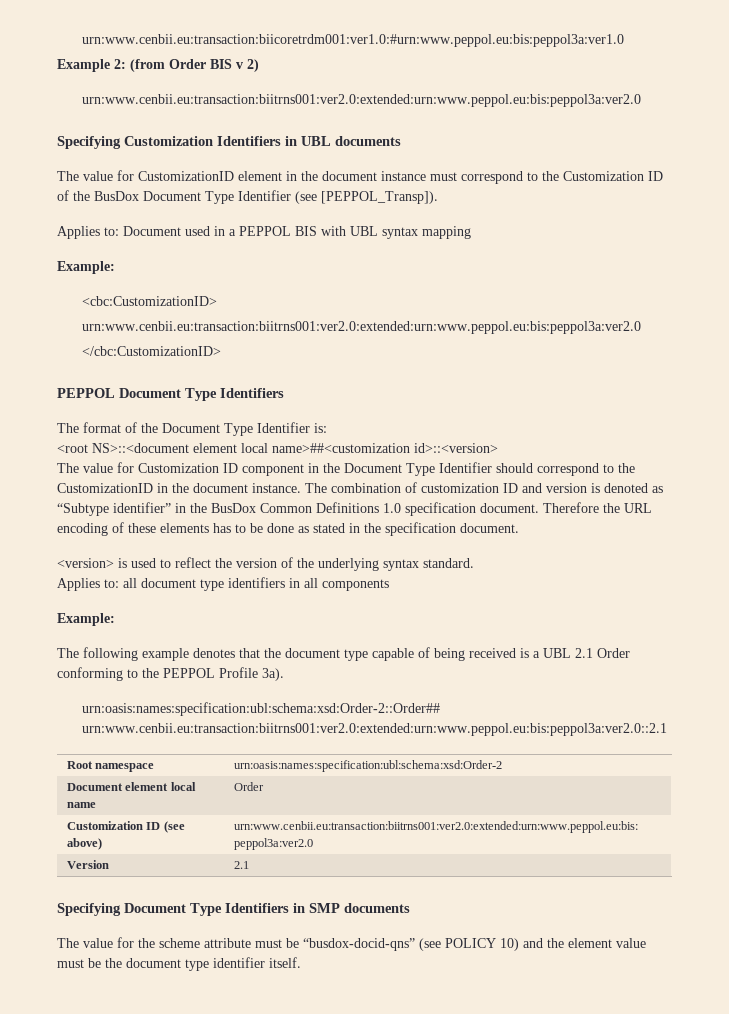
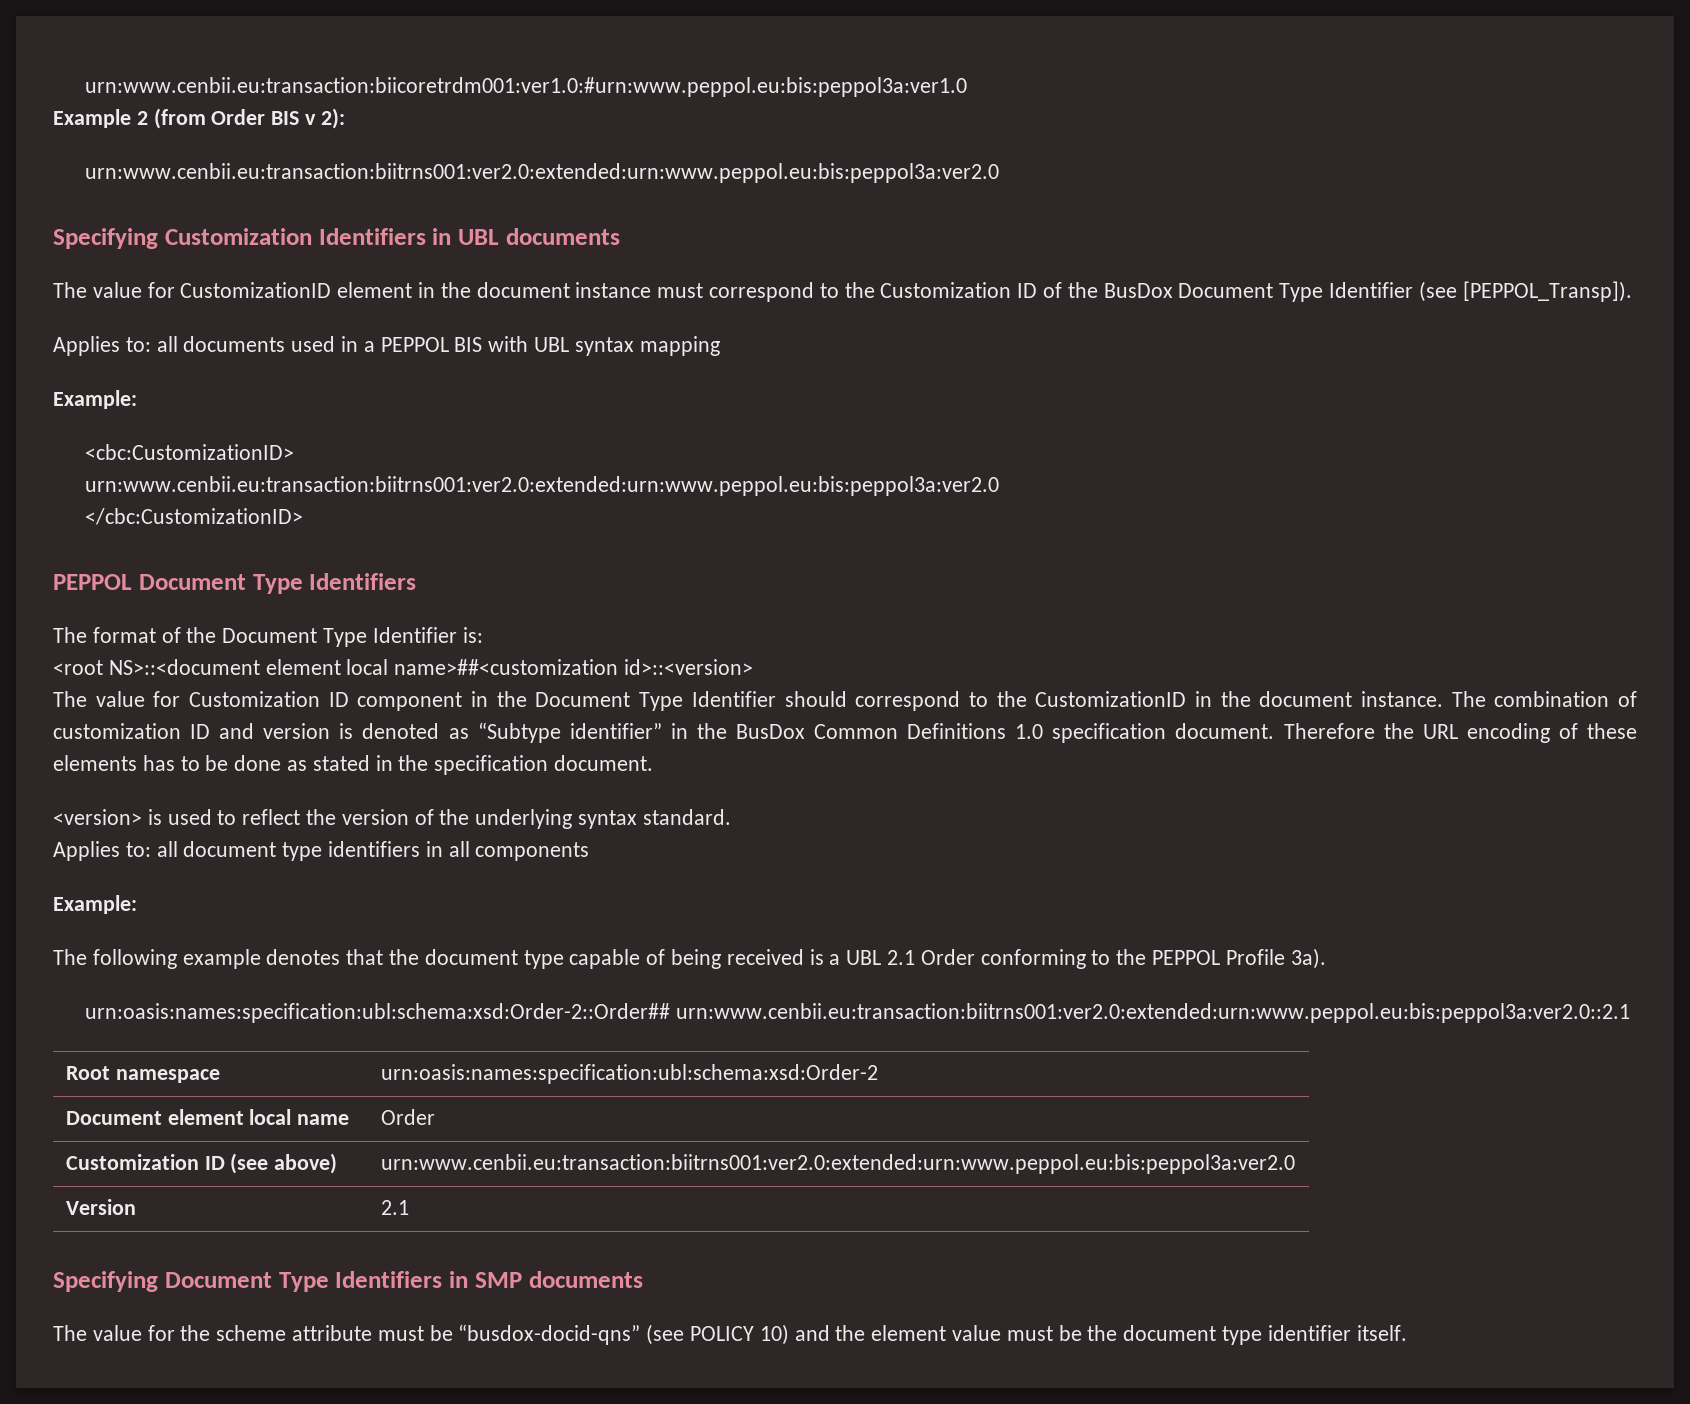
[114,59,126,69] 2: -> [136,111,148,125] 2
[247,59,259,72] 2) -> [320,108,345,129] 2):
[123,226,181,236] Document -> [156,336,286,352] all documents

